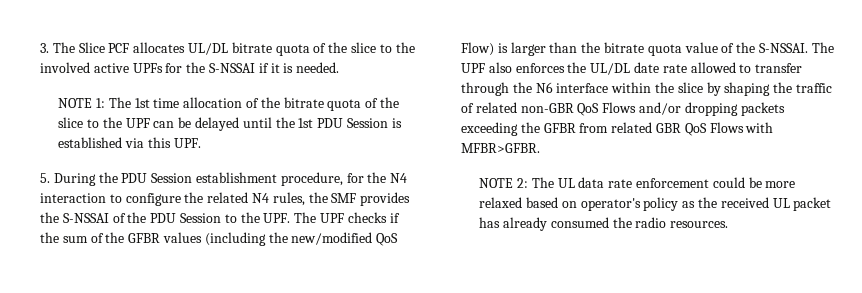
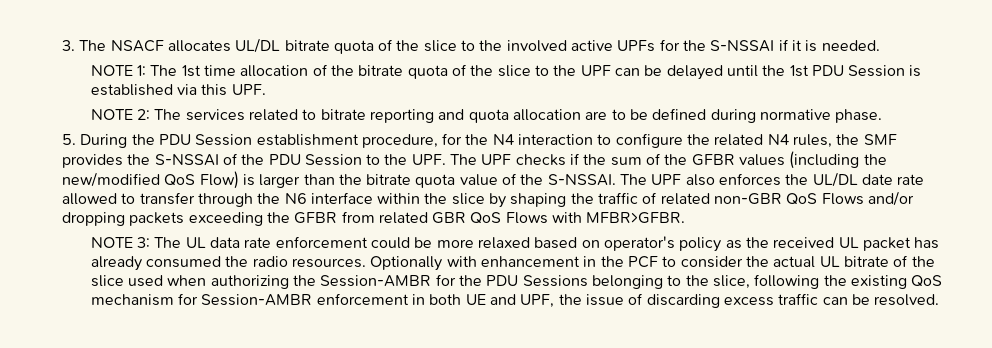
[78,42,130,53] Slice PCF -> [110,40,164,52] NSACF
(201, 143) none -> [90,108,883,123] // NOTE 2: The services related to bitrate reporting and quota allocation are to be defined during normative phase.
[517,178,529,188] 2: -> [137,237,151,248] 3:
(729, 224) none -> [370,255,935,271] [90,274,943,289] [90,293,940,308] Optionally with enhancement in the PCF to consider the actual UL bitrate of the slice used when authorizing the Session-AMBR for the PDU Sessions belonging to the slice, following the existing QoS mechanism for Session-AMBR enforcement in both UE and UPF, the issue of discarding excess traffic can be resolved.

